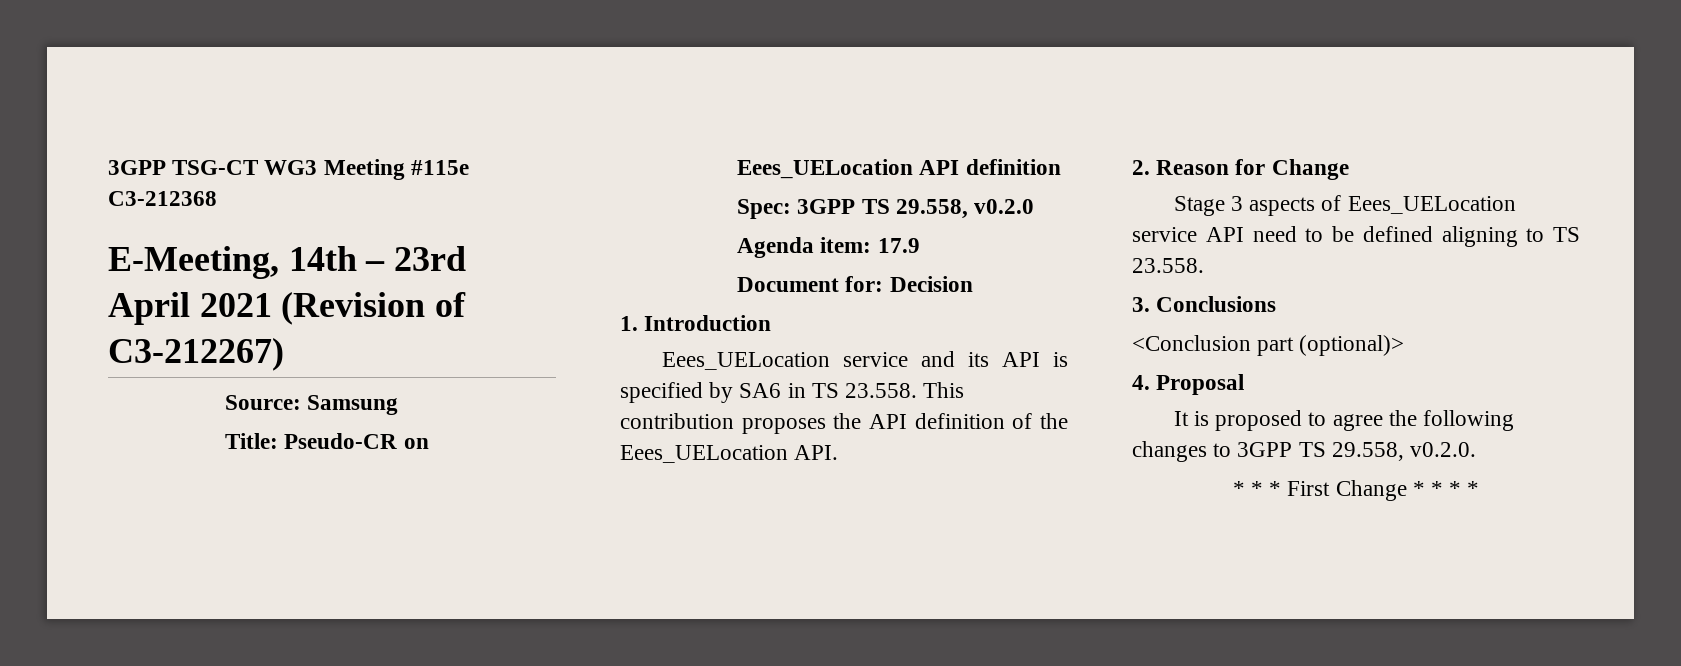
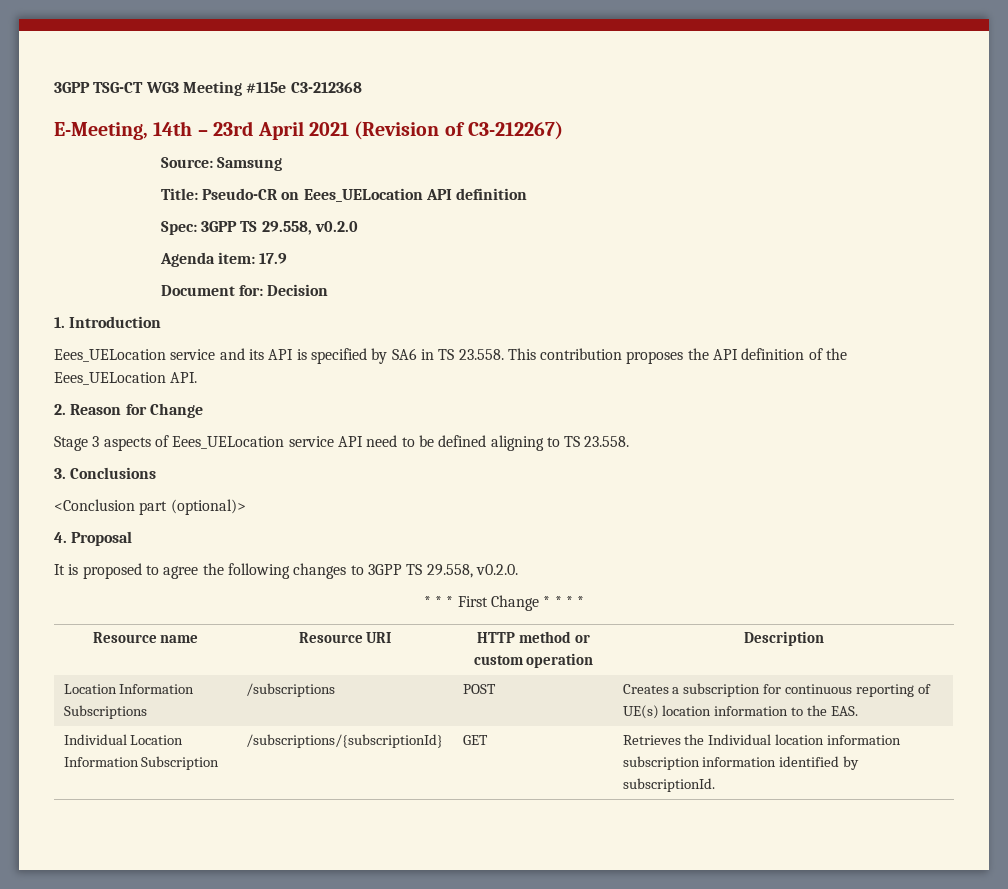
(1480, 488) none -> [92,632,199,643] [298,632,392,643] [477,631,590,643] [473,653,594,668] [743,631,824,646] [63,684,195,694] [63,705,147,719] [245,683,335,697] [462,684,496,694] [622,683,932,697] [622,705,859,719] [63,734,184,745] [63,756,220,770] [245,734,443,748] [462,735,488,745] [622,734,902,745] [622,756,860,770] [622,778,715,792] // Resource name | Resource URI | HTTP method or custom operation | Description // Location Information Subscriptions | /subscriptions | POST | Creates a subscription for continuous reporting of UE(s) location information to the EAS. // Individual Location Information Subscription | /subscriptions/{subscriptionId} | GET | Retrieves the Individual location information subscription information identified by subscriptionId.

